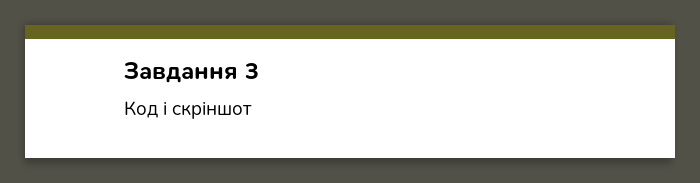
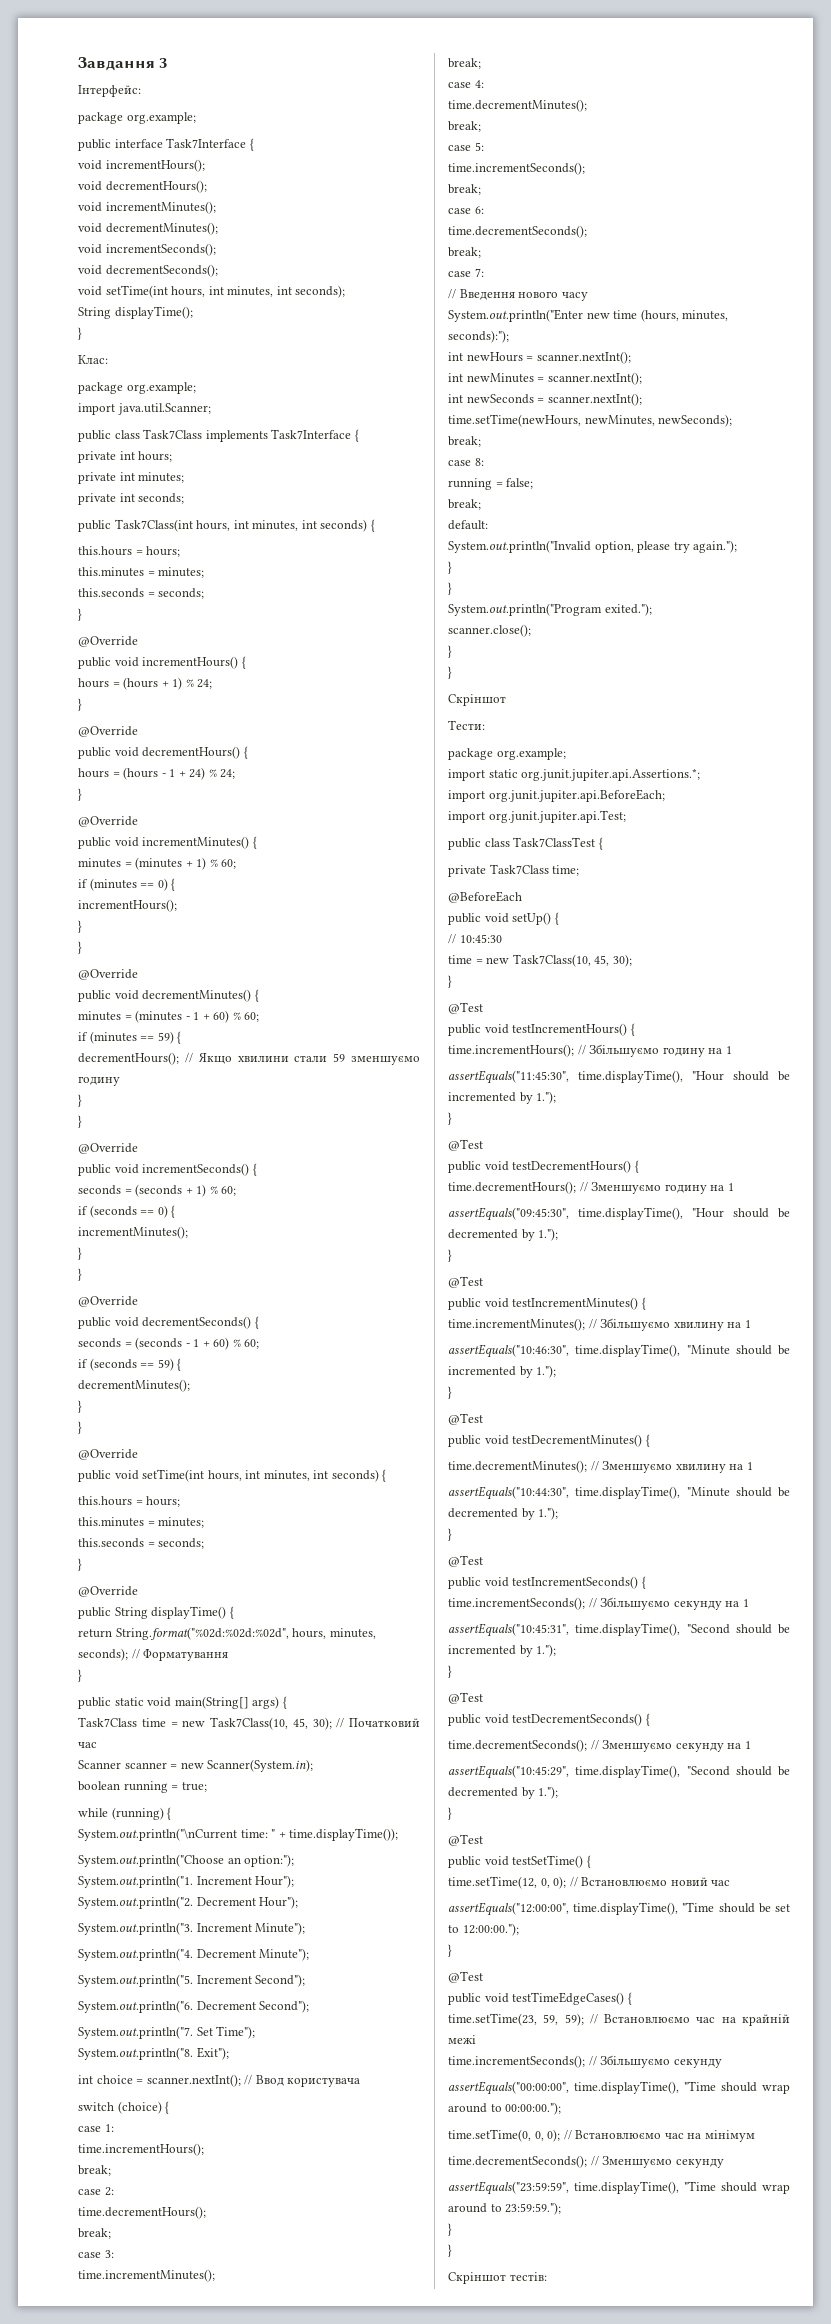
[124,101,253,119] Код і скріншот -> [78,85,141,97] [78,112,196,124] [78,138,254,151] [78,159,205,172] [78,180,207,193] [78,201,216,214] [78,222,218,235] [78,243,216,256] [78,264,218,277] [78,285,346,298] [78,306,193,319] [78,327,82,340] [78,355,108,364] [78,382,196,394] [78,403,211,415] [78,429,359,442] [78,451,173,463] [78,472,185,484] [78,493,185,505] [78,519,375,532] [78,546,181,557] [78,567,205,578] [78,588,205,599] [78,608,82,621] [78,636,138,647] [78,656,246,669] [78,677,213,690] [78,698,82,711] [78,726,138,737] [78,746,248,759] [78,767,236,780] [78,788,82,801] [78,816,138,827] [78,836,257,849] [78,857,237,870] [78,878,176,891] [78,899,177,912] [78,920,82,933] [78,941,82,954] [78,969,138,980] [78,989,259,1002] [78,1010,260,1023] [78,1031,182,1044] [78,1052,420,1065] [78,1076,120,1086] [78,1094,82,1107] [78,1115,82,1128] [78,1143,138,1154] [78,1163,257,1176] [78,1184,237,1197] [78,1205,176,1218] [78,1226,188,1239] [78,1247,82,1260] [78,1268,82,1281] [78,1296,138,1307] [78,1316,259,1329] [78,1337,260,1350] [78,1358,182,1371] [78,1379,190,1392] [78,1400,82,1413] [78,1421,82,1434] [78,1449,138,1460] [78,1469,387,1482] [78,1496,181,1507] [78,1517,205,1528] [78,1538,205,1549] [78,1558,82,1571] [78,1586,138,1597] [78,1606,234,1619] [78,1627,376,1640] [78,1648,229,1661] [78,1669,82,1682] [78,1696,287,1709] [78,1717,420,1730] [78,1742,97,1748] [78,1759,314,1772] [78,1781,207,1793] [78,1807,172,1820] [78,1828,399,1841] [78,1854,295,1867] [78,1875,295,1888] [78,1896,299,1909] [78,1922,306,1935] [78,1948,310,1961] [78,1974,306,1987] [78,2000,310,2013] [78,2026,256,2039] [78,2047,229,2060] [78,2074,361,2087] [78,2101,170,2114] [78,2124,114,2132] [78,2143,204,2156] [78,2165,111,2176] [78,2187,114,2196] [78,2206,206,2219] [78,2228,111,2239] [78,2250,114,2258] [78,2269,215,2282] [448,58,481,69] [448,80,484,88] [448,99,587,112] [448,121,481,132] [448,142,484,151] [448,162,585,175] [448,184,481,195] [448,206,484,214] [448,225,587,238] [448,247,481,258] [448,268,484,277] [448,289,588,301] [448,309,729,322] [448,330,509,343] [448,351,631,364] [448,372,642,385] [448,393,642,406] [448,414,733,427] [448,436,481,447] [448,458,484,466] [448,478,534,490] [448,499,481,510] [448,520,488,530] [448,540,738,553] [448,561,452,574] [448,582,452,595] [448,603,652,616] [448,624,531,637] [448,645,452,658] [448,666,452,679] [448,694,506,706] [448,720,485,730] [448,748,566,760] [448,768,701,781] [448,789,665,802] [448,810,626,823] [448,837,603,850] [448,864,580,877] [448,891,522,903] [448,912,559,925] [448,934,502,944] [448,954,632,967] [448,975,452,988] [448,1002,483,1014] [448,1023,635,1036] [448,1044,732,1057] [448,1070,790,1084] [448,1091,557,1104] [448,1112,452,1125] [448,1139,483,1151] [448,1160,639,1173] [448,1181,734,1194] [448,1207,790,1221] [448,1228,559,1241] [448,1249,452,1262] [448,1276,483,1288] [448,1297,646,1310] [448,1318,751,1331] [448,1344,790,1358] [448,1365,557,1378] [448,1386,452,1399] [448,1413,483,1425] [448,1434,650,1447] [448,1460,753,1473] [448,1486,790,1500] [448,1507,559,1520] [448,1528,452,1541] [448,1555,483,1567] [448,1576,646,1589] [448,1597,749,1610] [448,1623,790,1637] [448,1644,557,1657] [448,1665,452,1678] [448,1692,483,1704] [448,1713,650,1726] [448,1739,751,1752] [448,1765,790,1779] [448,1786,559,1799] [448,1807,452,1820] [448,1834,483,1846] [448,1855,591,1868] [448,1876,731,1889] [448,1902,790,1916] [448,1923,519,1936] [448,1944,452,1957] [448,1971,483,1983] [448,1992,632,2005] [448,2013,790,2026] [448,2035,476,2044] [448,2055,722,2068] [448,2081,790,2095] [448,2102,562,2115] [448,2129,755,2142] [448,2155,724,2168] [448,2181,790,2195] [448,2202,562,2215] [448,2223,452,2236] [448,2244,452,2257] [448,2272,547,2284] Інтерфейс: // package org.example; // public interface Task7Interface { // void incrementHours(); // void decrementHours(); // void incrementMinutes(); // void decrementMinutes(); // void incrementSeconds(); // void decrementSeconds(); // void setTime(int hours, int minutes, int seconds); // String displayTime(); // } // Клас: // package org.example; // import java.util.Scanner; // public class Task7Class implements Task7Interface { // private int hours; // private int minutes; // private int seconds; // public Task7Class(int hours, int minutes, int seconds) { // this.hours = hours; // this.minutes = minutes; // this.seconds = seconds; // } // @Override // public void incrementHours() { // hours = (hours + 1) % 24; // } // @Override // public void decrementHours() { // hours = (hours - 1 + 24) % 24; // } // @Override // public void incrementMinutes() { // minutes = (minutes + 1) % 60; // if (minutes == 0) { // incrementHours(); // } // } // @Override // public void decrementMinutes() { // minutes = (minutes - 1 + 60) % 60; // if (minutes == 59) { // decrementHours(); // Якщо хвилини стали 59 зменшуємо годину // } // } // @Override // public void incrementSeconds() { // seconds = (seconds + 1) % 60; // if (seconds == 0) { // incrementMinutes(); // } // } // @Override // public void decrementSeconds() { // seconds = (seconds - 1 + 60) % 60; // if (seconds == 59) { // decrementMinutes(); // } // } // @Override // public void setTime(int hours, int minutes, int seconds) { // this.hours = hours; // this.minutes = minutes; // this.seconds = seconds; // } // @Override // public String displayTime() { // return String.format("%02d:%02d:%02d", hours, minutes, seconds); // Форматування // } // public static void main(String[] args) { // Task7Class time = new Task7Class(10, 45, 30); // Початковий час // Scanner scanner = new Scanner(System.in); // boolean running = true; // while (running) { // System.out.println("\nCurrent time: " + time.displayTime()); // System.out.println("Choose an option:"); // System.out.println("1. Increment Hour"); // System.out.println("2. Decrement Hour"); // System.out.println("3. Increment Minute"); // System.out.println("4. Decrement Minute"); // System.out.println("5. Increment Second"); // System.out.println("6. Decrement Second"); // System.out.println("7. Set Time"); // System.out.println("8. Exit"); // int choice = scanner.nextInt(); // Ввод користувача // switch (choice) { // case 1: // time.incrementHours(); // break; // case 2: // time.decrementHours(); // break; // case 3: // time.incrementMinutes(); // break; // case 4: // time.decrementMinutes(); // break; // case 5: // time.incrementSeconds(); // break; // case 6: // time.decrementSeconds(); // break; // case 7: // // Введення нового часу // System.out.println("Enter new time (hours, minutes, seconds):"); // int newHours = scanner.nextInt(); // int newMinutes = scanner.nextInt(); // int newSeconds = scanner.nextInt(); // time.setTime(newHours, newMinutes, newSeconds); // break; // case 8: // running = false; // break; // default: // System.out.println("Invalid option, please try again."); // } // } // System.out.println("Program exited."); // scanner.close(); // } // } // Скріншот // Тести: // package org.example; // import static org.junit.jupiter.api.Assertions.*; // import org.junit.jupiter.api.BeforeEach; // import org.junit.jupiter.api.Test; // public class Task7ClassTest { // private Task7Class time; // @BeforeEach // public void setUp() { // // 10:45:30 // time = new Task7Class(10, 45, 30); // } // @Test // public void testIncrementHours() { // time.incrementHours(); // Збільшуємо годину на 1 // assertEquals("11:45:30", time.displayTime(), "Hour should be incremented by 1."); // } // @Test // public void testDecrementHours() { // time.decrementHours(); // Зменшуємо годину на 1 // assertEquals("09:45:30", time.displayTime(), "Hour should be decremented by 1."); // } // @Test // public void testIncrementMinutes() { // time.incrementMinutes(); // Збільшуємо хвилину на 1 // assertEquals("10:46:30", time.displayTime(), "Minute should be incremented by 1."); // } // @Test // public void testDecrementMinutes() { // time.decrementMinutes(); // Зменшуємо хвилину на 1 // assertEquals("10:44:30", time.displayTime(), "Minute should be decremented by 1."); // } // @Test // public void testIncrementSeconds() { // time.incrementSeconds(); // Збільшуємо секунду на 1 // assertEquals("10:45:31", time.displayTime(), "Second should be incremented by 1."); // } // @Test // public void testDecrementSeconds() { // time.decrementSeconds(); // Зменшуємо секунду на 1 // assertEquals("10:45:29", time.displayTime(), "Second should be decremented by 1."); // } // @Test // public void testSetTime() { // time.setTime(12, 0, 0); // Встановлюємо новий час // assertEquals("12:00:00", time.displayTime(), "Time should be set to 12:00:00."); // } // @Test // public void testTimeEdgeCases() { // time.setTime(23, 59, 59); // Встановлюємо час на крайній межі // time.incrementSeconds(); // Збільшуємо секунду // assertEquals("00:00:00", time.displayTime(), "Time should wrap around to 00:00:00."); // time.setTime(0, 0, 0); // Встановлюємо час на мінімум // time.decrementSeconds(); // Зменшуємо секунду // assertEquals("23:59:59", time.displayTime(), "Time should wrap around to 23:59:59."); // } // } // Скріншот тестів:

